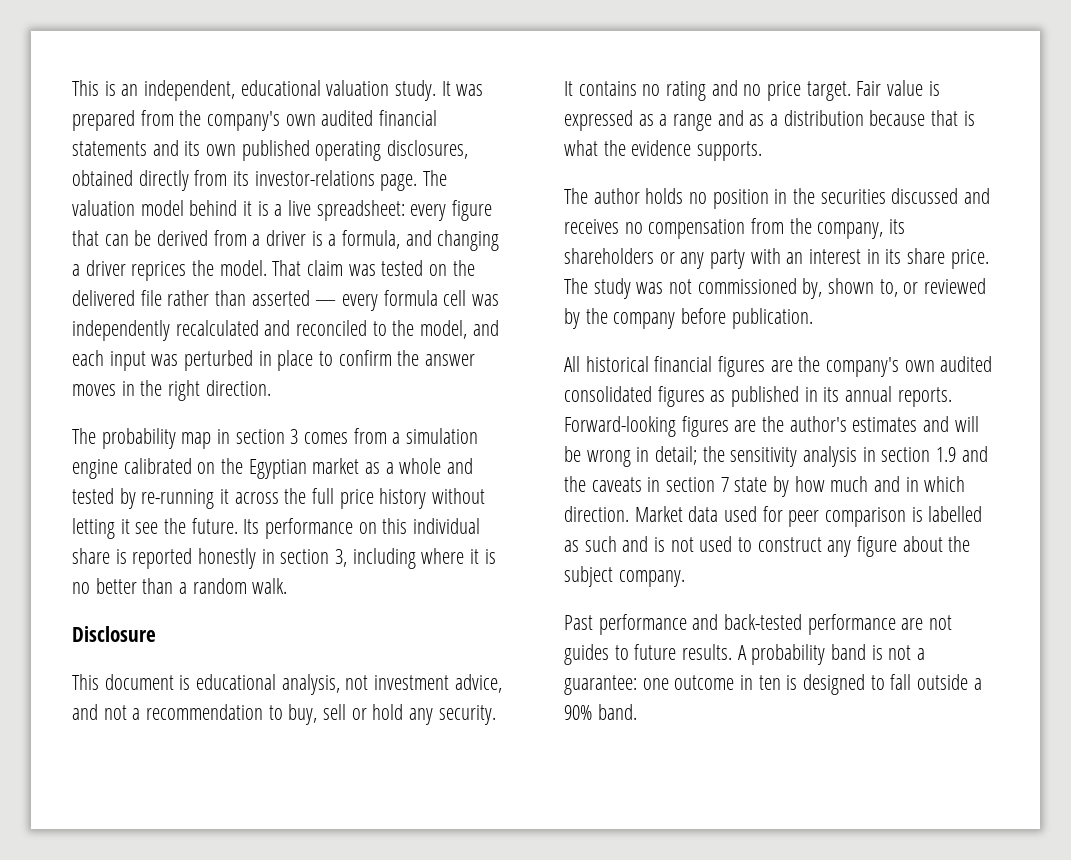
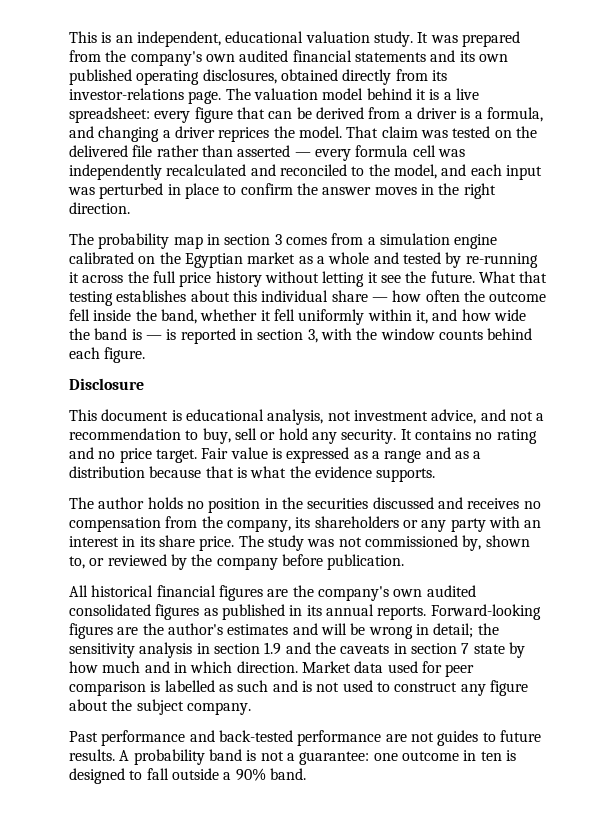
[243,518,481,539] [72,548,110,564] Its performance on this individual share -> [478,271,548,283] [69,290,547,306] [69,309,526,325] [69,328,162,340] What that testing establishes about this individual share — how often the outcome fell inside the band, whether it fell uniformly within it, and how wide the band is —
[198,548,257,569] honestly -> (236, 336) none
[352,548,496,569] [72,578,288,594] including where it is no better than a random walk. -> [320,328,533,340] [69,347,146,363] with the window counts behind each figure.

